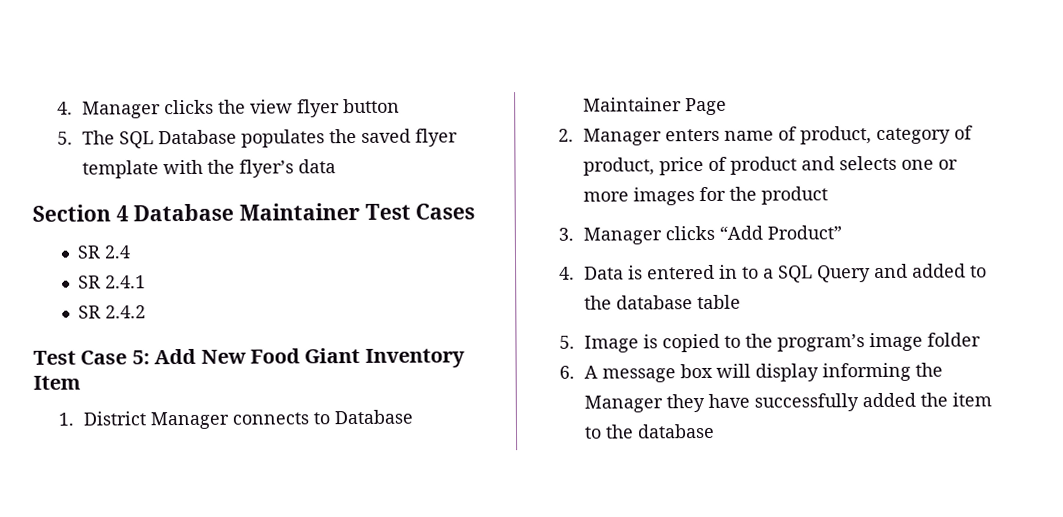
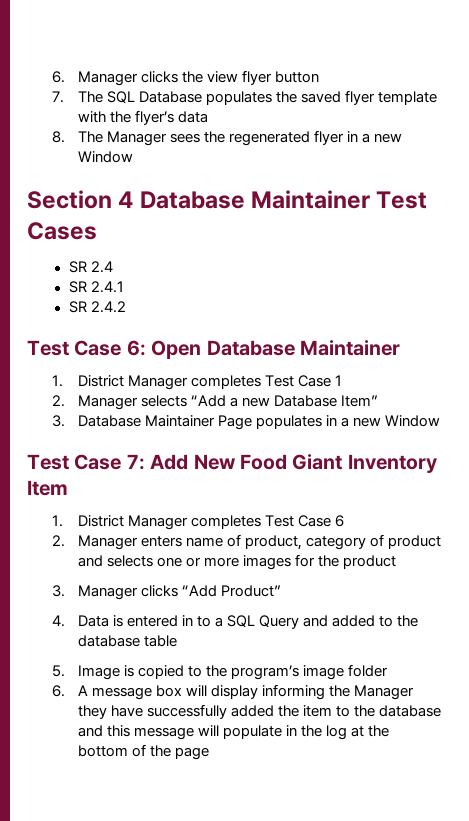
[57,101,74,115] 4. -> [52,71,66,83] 6.
[57,131,74,145] 5. -> [52,91,65,103] 7.
(337, 166) none -> [52,130,402,146] [77,151,133,163] // 8. The Manager sees the regenerated flyer in a new Window
[131,350,150,365] 5: -> [126,340,400,359] [52,375,342,390] [52,395,378,410] [52,415,440,430] [27,454,145,470] 6: Open Database Maintainer // 1. District Manager completes Test Case 1 // 2. Manager selects “Add a new Database Item” // 3. Database Maintainer Page populates in a new Window // Test Case 7:
[232,409,414,425] [583,97,728,116] connects to Database Maintainer Page -> [190,515,344,529] completes Test Case 6
[583,156,728,176] product, price of -> (384, 540) none
(716, 431) none -> [77,725,390,740] [77,744,209,760] and this message will populate in the log at the bottom of the page

